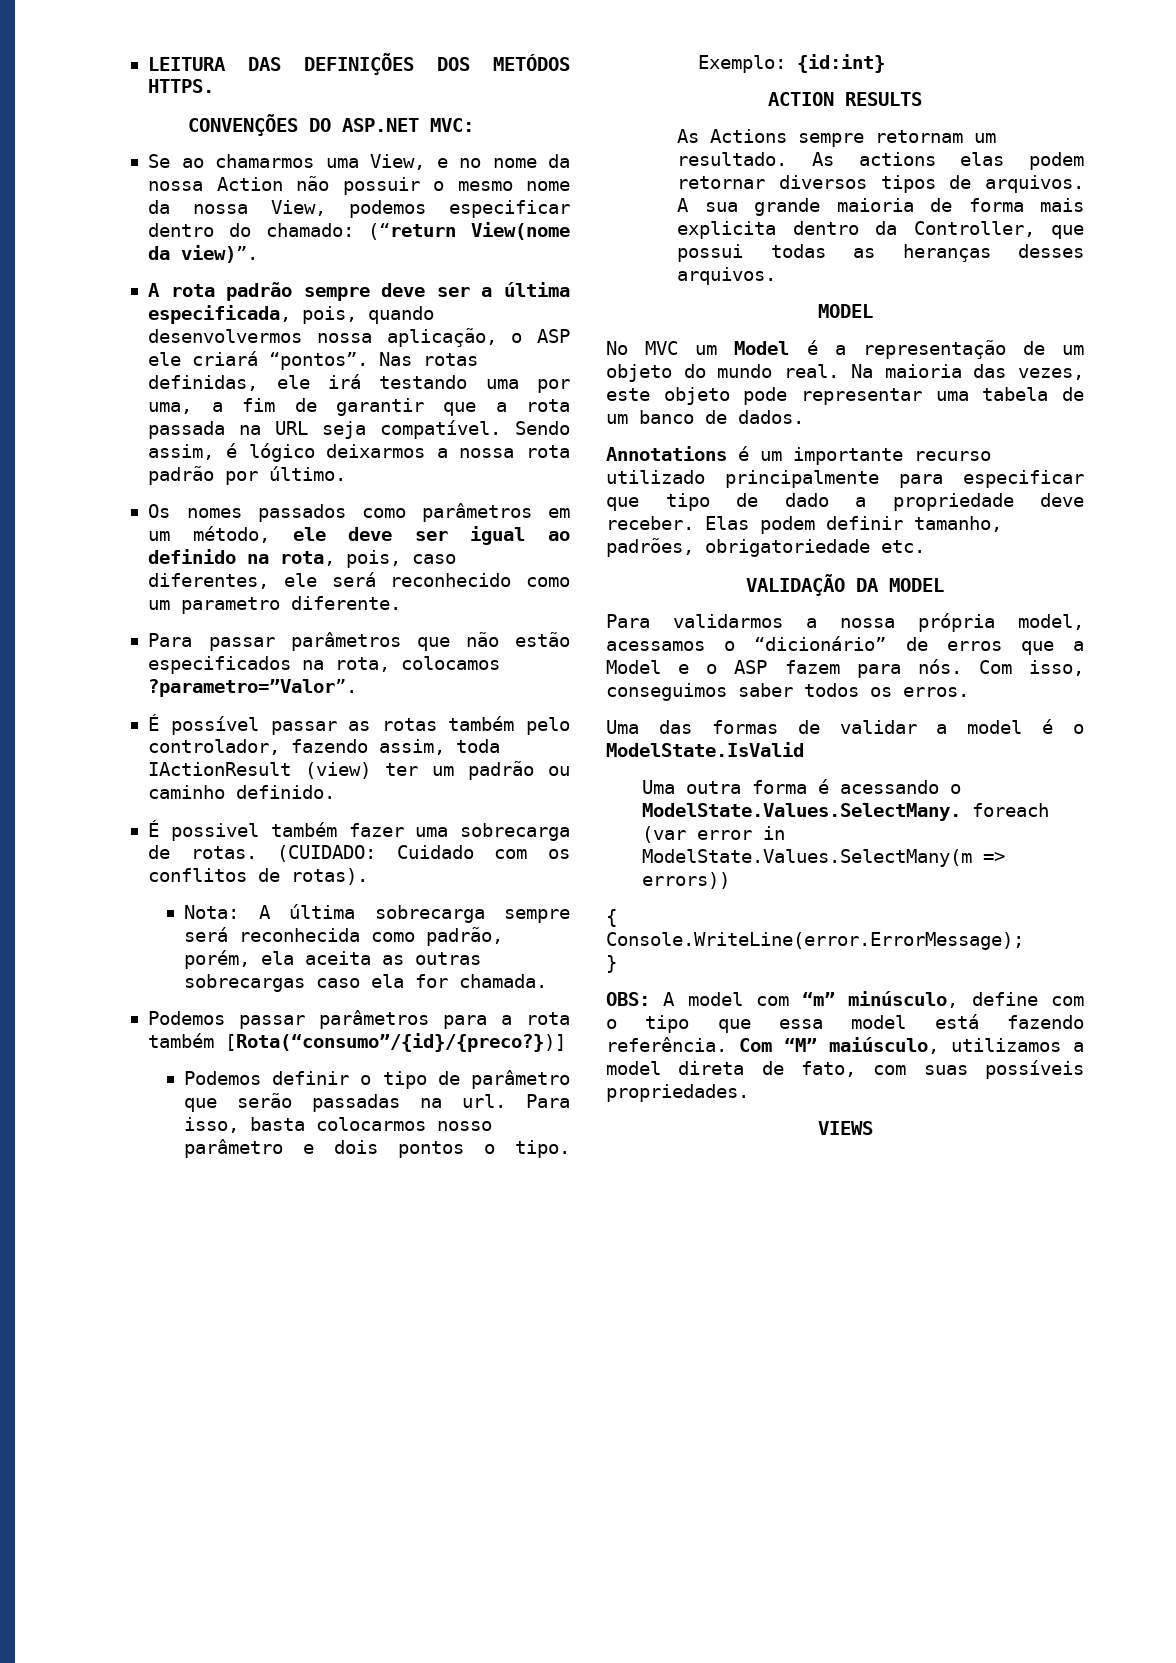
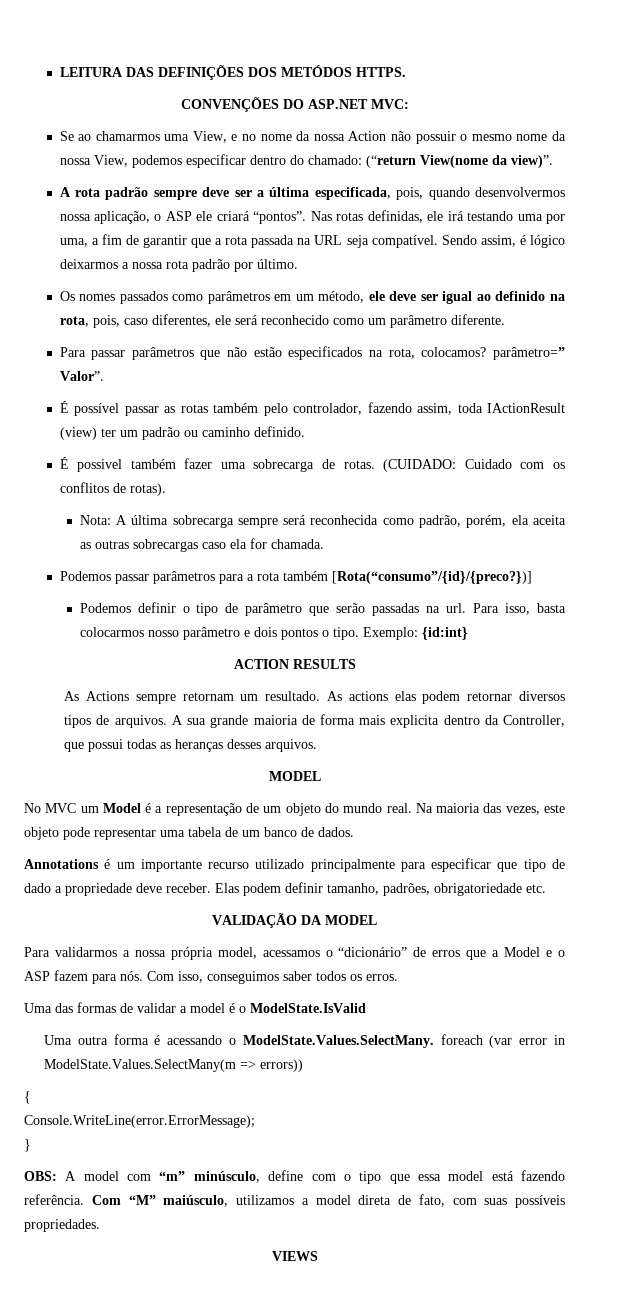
[181,597,281,614] parametro -> [389,315,447,328] parâmetro
[401,656,501,670] [148,679,358,697] colocamos ?parametro=”Valor”. -> [421,347,565,360] [59,371,104,381] colocamos? parâmetro=” Valor”.

